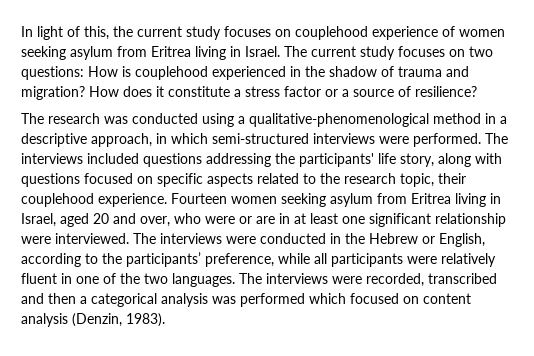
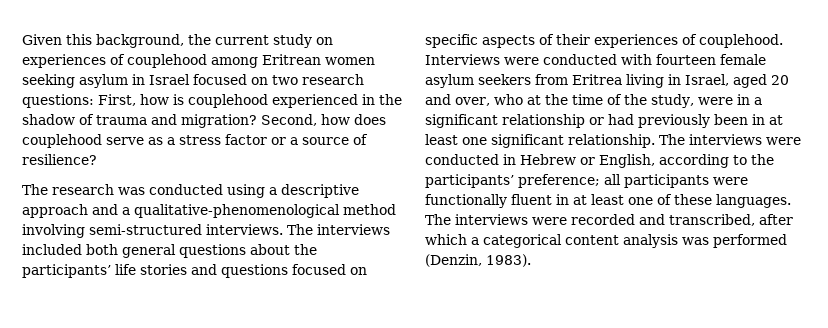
[21,26,505,40] [21,46,493,60] [21,66,118,80] In light of this, the current study focuses on couplehood experience of women seeking asylum from Eritrea living in Israel. The current study focuses on two questions: How -> [22,34,333,48] [22,54,375,68] [22,74,364,88] [22,94,169,108] Given this background, the current study on experiences of couplehood among Eritrean women seeking asylum in Israel focused on two research questions: First, how
[89,86,230,97] How does it constitute -> [261,114,386,126] [22,134,163,148] Second, how does couplehood serve as
[249,113,507,127] [21,133,508,147] [21,153,502,167] qualitative-phenomenological method in a descriptive approach, in which semi-structured interviews were performed. The interviews included questions addressing the participants' life story, along with -> [281,184,359,198] [22,204,396,218] [22,224,390,238] [22,244,317,258] [22,264,217,278] descriptive approach and a qualitative-phenomenological method involving semi-structured interviews. The interviews included both general questions about the participants’ life stories and
[257,173,466,187] [21,193,373,207] related to the research topic, their couplehood experience. Fourteen women seeking asylum -> [539,34,783,48] [425,54,766,65] [425,74,531,88] of their experiences of couplehood. Interviews were conducted with fourteen female asylum seekers
[205,216,275,224] were or are -> [526,94,762,108] [425,114,748,128] at the time of the study, were in a significant relationship or had previously been
[435,213,506,227] [21,233,129,244] relationship were interviewed. -> [568,134,655,148] relationship.
[345,233,365,244] the -> (516, 159) none
[205,253,310,267] preference, while -> [518,174,600,188] preference;
[441,253,496,267] relatively -> [425,194,507,208] functionally
[76,273,497,287] [21,293,76,304] one of the two languages. The interviews were recorded, transcribed and then -> [573,194,791,208] [425,214,793,226] [425,234,467,245] at least one of these languages. The interviews were recorded and transcribed, after which
(157, 300) none -> [565,235,619,245] content
[309,293,471,304] [21,313,68,327] which focused on content analysis -> (787, 241) none

